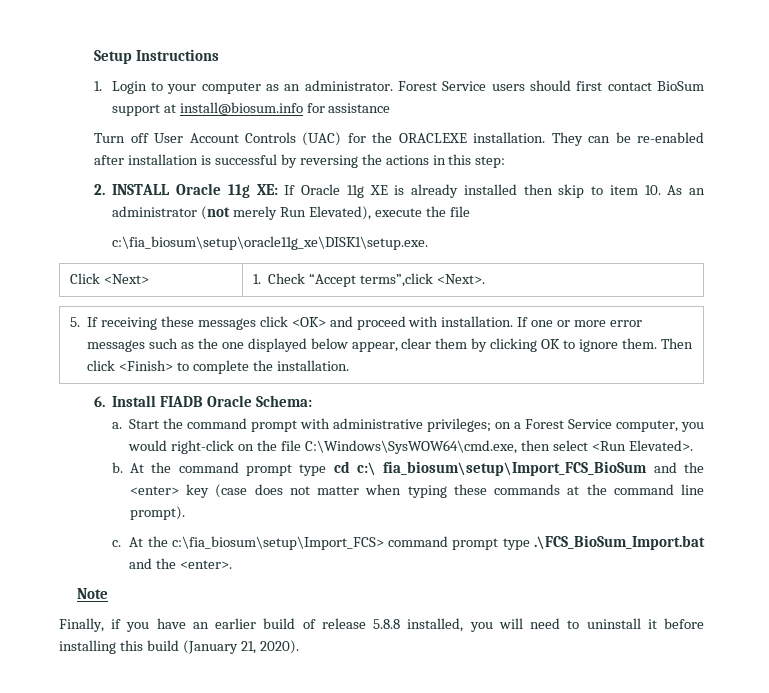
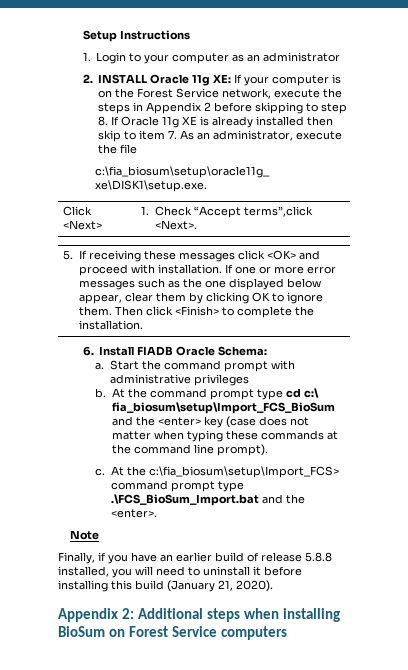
[304,80,704,91] [111,102,391,116] [94,132,704,146] [94,154,506,168] administrator. Forest Service users should first contact BioSum support at install@biosum.info for assistance // Turn off User Account Controls (UAC) for the ORACLEXE installation. They can be re-enabled after installation is successful by reversing the actions in this step: -> [263,52,341,62] administrator
(296, 190) none -> [244,74,342,86] [98,88,343,99] [98,102,348,114] [98,116,120,126] your computer is on the Forest Service network, execute the steps in Appendix 2 before skipping to step 8. If
[644,185,661,195] 10. -> [168,130,178,139] 7.
[112,206,372,220] administrator (not merely Run Elevated), -> [213,130,294,141] administrator,
[427,418,704,432] [128,440,693,454] privileges; on a Forest Service computer, you would right-click on the file C:\Windows\SysWOW64\cmd.exe, then select <Run Elevated>. -> [193,374,249,386] privileges
(299, 647) none -> [58,608,340,622] [58,626,287,640] // Appendix 2: Additional steps when installing BioSum on Forest Service computers

